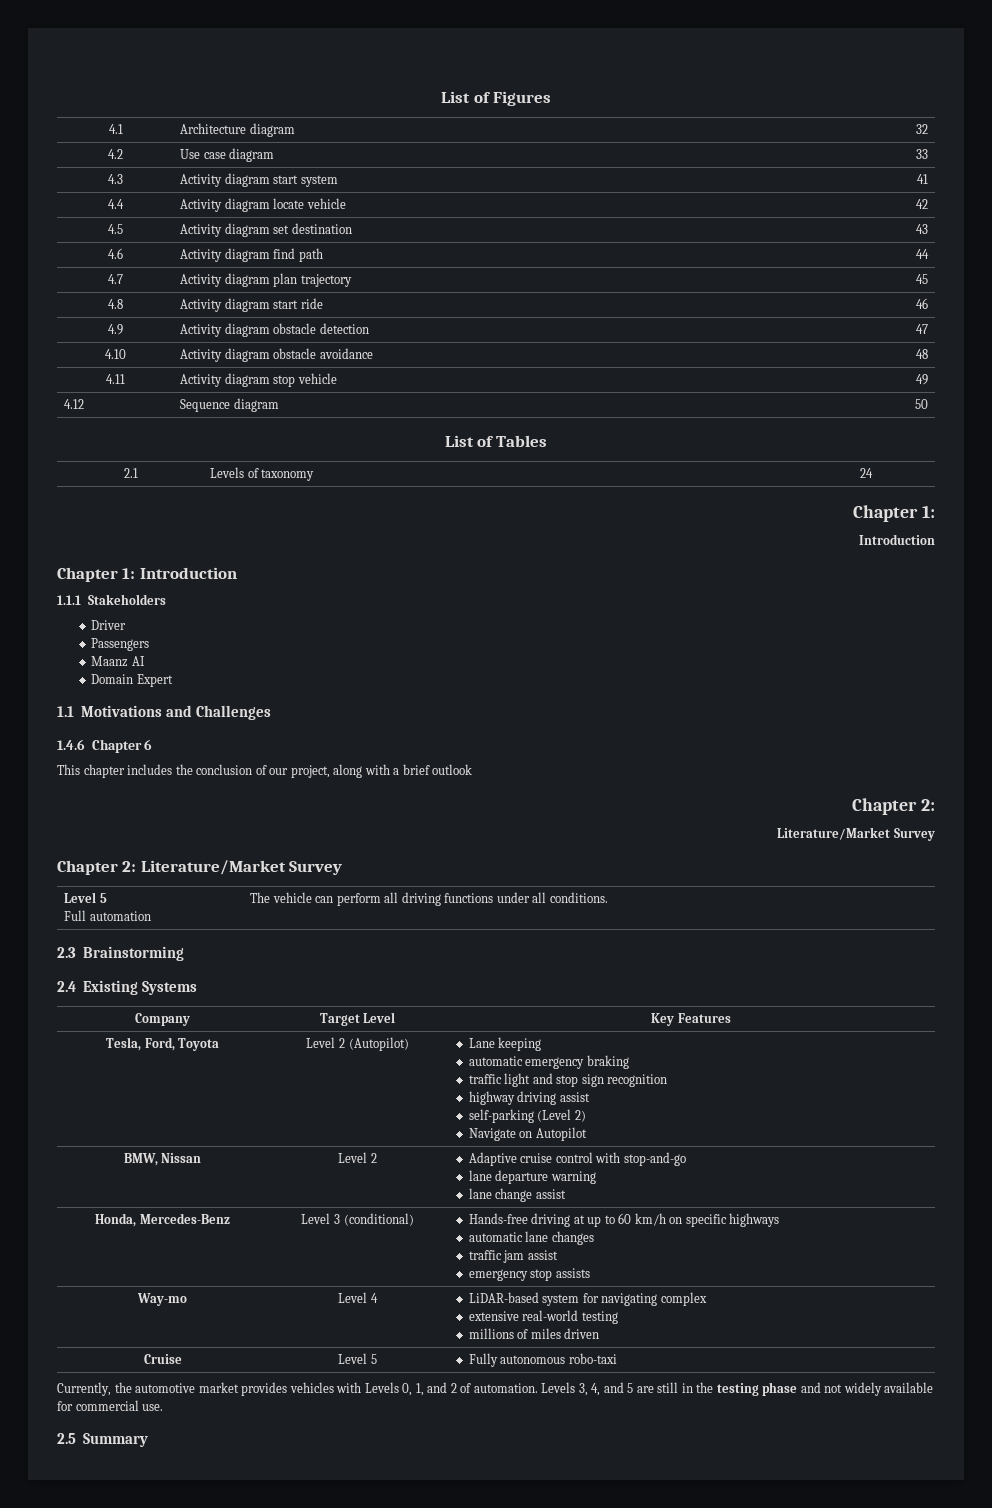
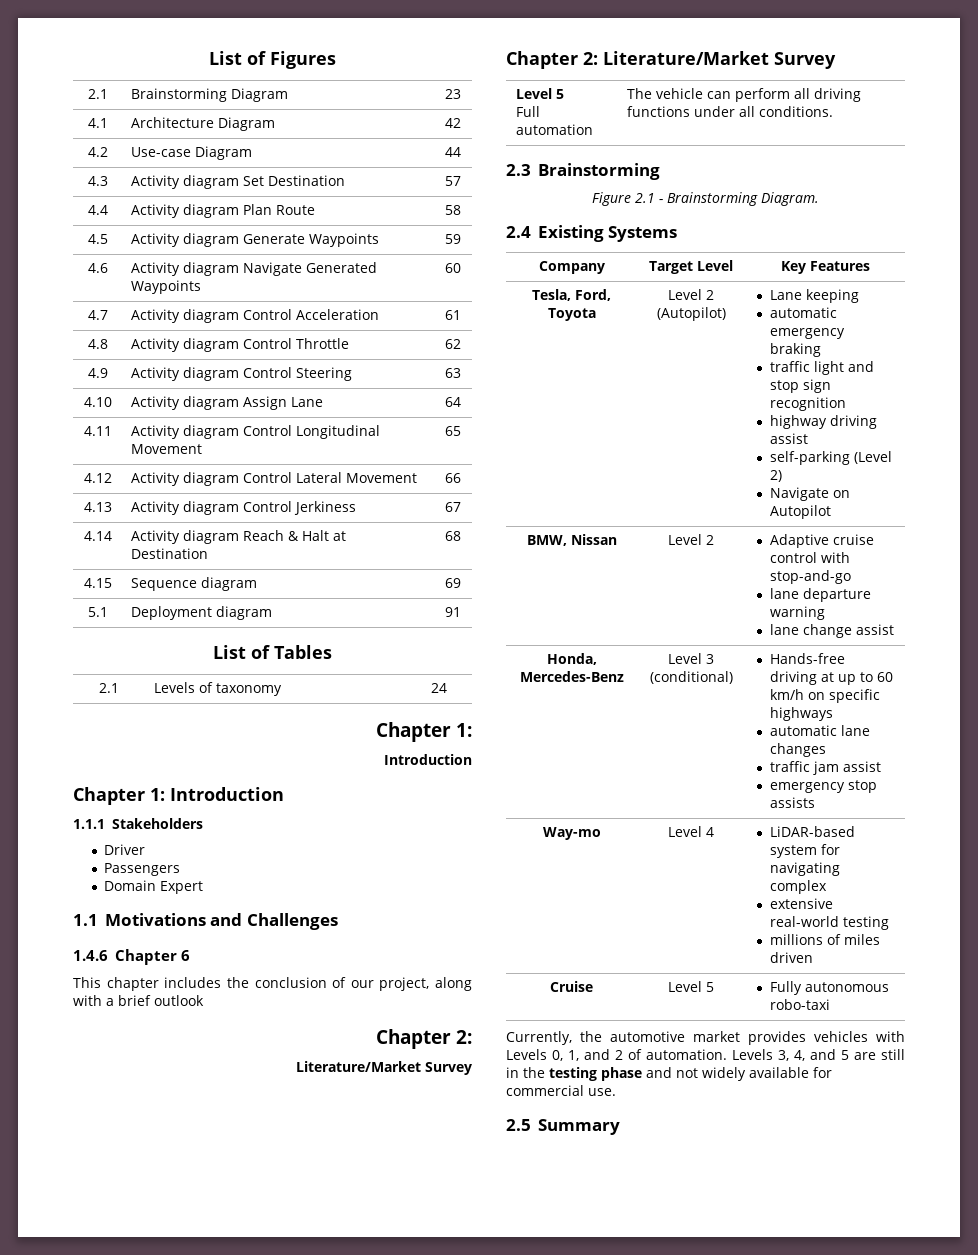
(551, 98) none -> [87,89,108,99] [130,88,288,102] [445,89,461,99] // 2.1 | Brainstorming Diagram | 23
[249,123,295,137] [915,124,928,134] diagram | 32 -> [217,117,275,131] [445,118,461,128] Diagram | 42
[180,148,275,162] [915,149,928,159] Use case diagram | 33 -> [130,146,252,160] [445,147,461,157] Use-case Diagram | 44
[273,175,338,187] [916,174,928,184] start system | 41 -> [242,175,345,186] [445,176,461,186] Set Destination | 57
[273,198,346,209] [915,199,928,209] locate vehicle | 42 -> [242,204,315,215] [445,205,461,215] Plan Route | 58
[273,223,352,234] [915,224,928,234] set destination | 43 -> [242,233,379,247] [445,234,461,244] Generate Waypoints | 59
[273,248,323,262] [915,249,929,259] find path | 44 -> [242,262,377,276] [130,280,201,294] [445,263,461,273] Navigate Generated Waypoints | 60
[273,273,352,287] [915,274,928,284] plan trajectory | 45 -> [242,309,379,320] [445,310,461,320] Control Acceleration | 61
[273,298,323,309] [915,298,928,309] start ride | 46 -> [242,338,349,349] [445,339,461,349] Control Throttle | 62
[273,323,369,334] [915,324,928,334] obstacle detection | 47 -> [242,367,352,381] [445,368,461,378] Control Steering | 63
[273,348,373,359] [915,349,928,359] obstacle avoidance | 48 -> [242,396,323,410] [445,397,461,407] Assign Lane | 64
[273,373,337,387] [915,374,928,385] [64,399,85,409] [180,398,279,412] [914,399,928,409] stop vehicle | 49 // 4.12 | Sequence diagram | 50 -> [242,425,380,439] [130,444,202,454] [445,426,461,436] [83,473,112,483] [130,472,417,486] [445,473,461,483] [83,502,112,512] [130,501,356,515] [445,502,461,512] [83,531,112,541] [130,530,346,544] [130,548,208,559] [445,531,461,541] [83,578,112,588] [130,577,257,591] [445,578,461,588] [87,607,108,617] [130,606,272,620] [445,607,461,617] Control Longitudinal Movement | 65 // 4.12 | Activity diagram Control Lateral Movement | 66 // 4.13 | Activity diagram Control Jerkiness | 67 // 4.14 | Activity diagram Reach & Halt at Destination | 68 // 4.15 | Sequence diagram | 69 // 5.1 | Deployment diagram | 91
[91,656,145,667] // Maanz AI -> (181, 869) none
(184, 953) none -> [592,192,819,206] // Figure 2.1 - Brainstorming Diagram.

